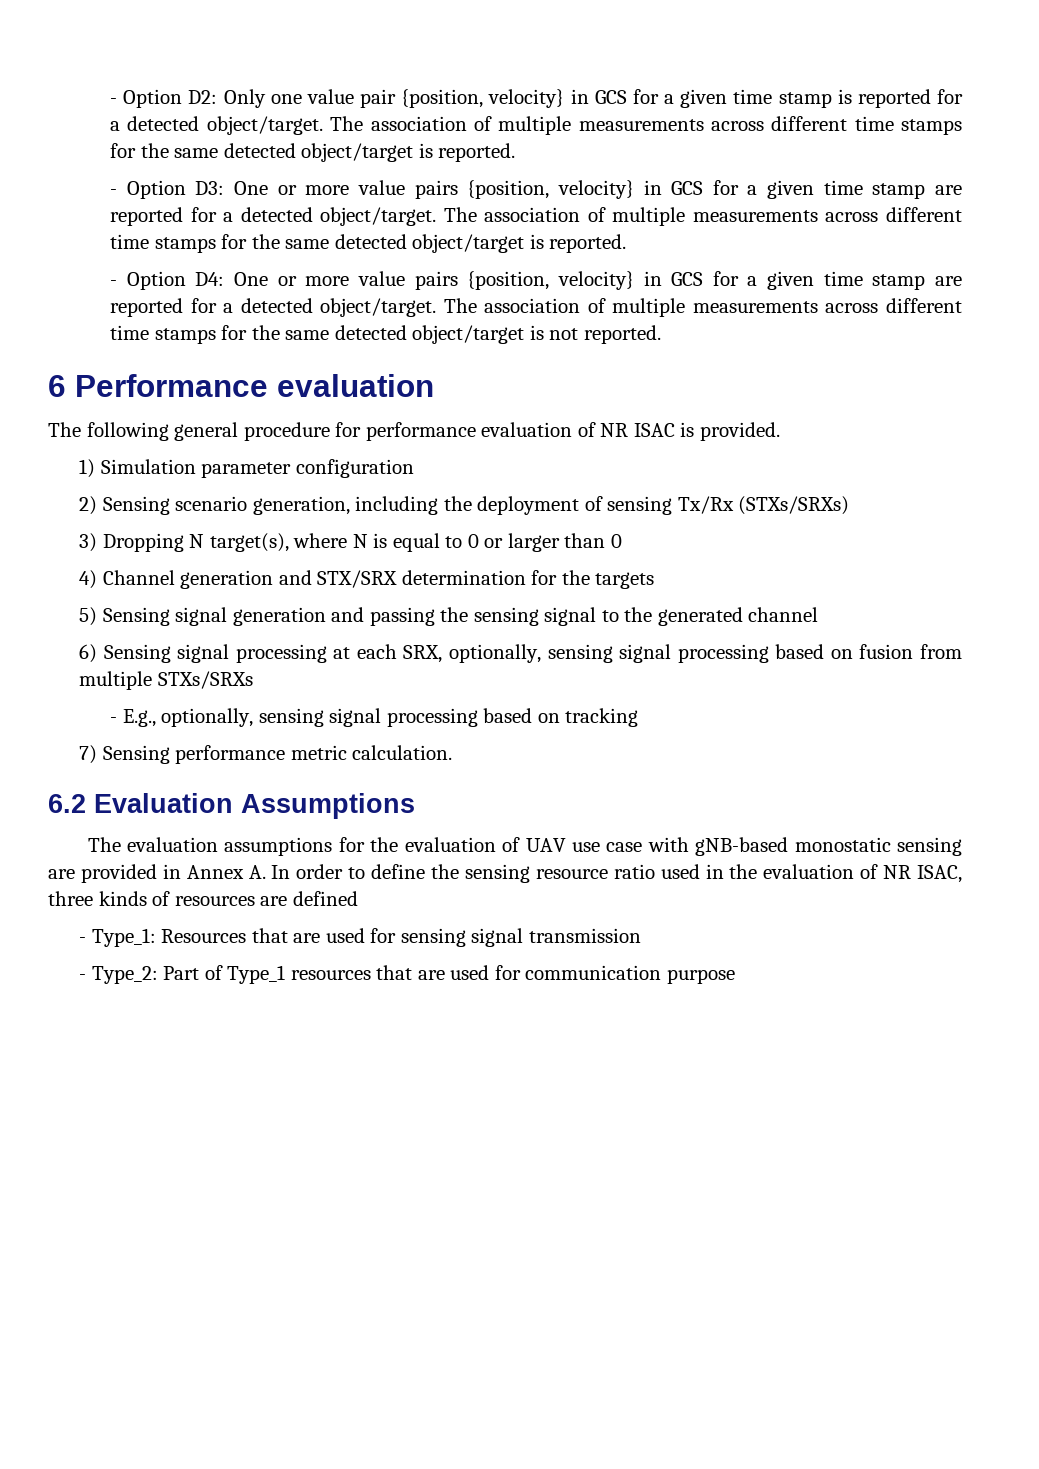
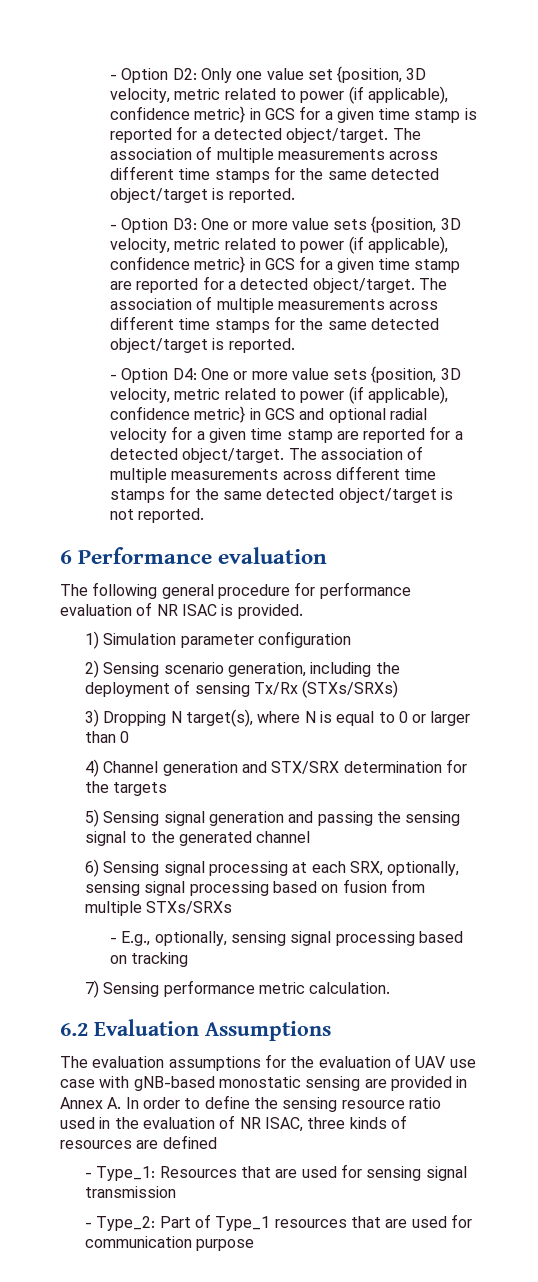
[360,89,565,108] pair {position, velocity} -> [307,66,427,83] [109,86,448,104] [109,106,246,123] set {position, 3D velocity, metric related to power (if applicable), confidence metric}
[414,180,634,199] pairs {position, velocity} -> [333,216,461,233] [109,236,448,254] [109,256,246,273] sets {position, 3D velocity, metric related to power (if applicable), confidence metric}
[414,271,704,290] pairs {position, velocity} in GCS -> [333,366,461,383] [109,386,448,404] [109,406,427,423] [109,428,167,443] sets {position, 3D velocity, metric related to power (if applicable), confidence metric} in GCS and optional radial velocity

